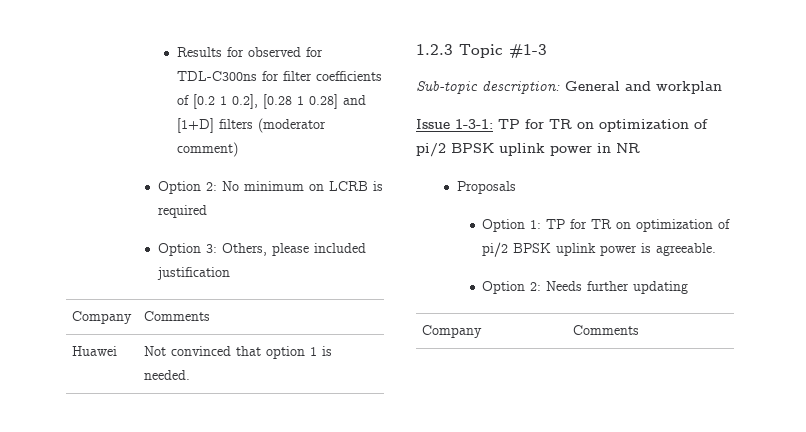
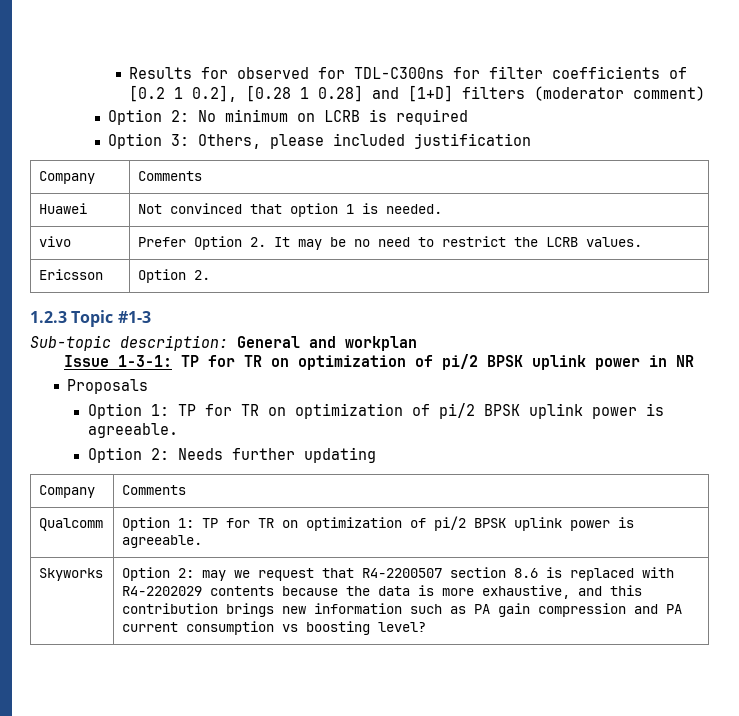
(191, 375) none -> [39,236,72,247] [138,236,643,250] [39,269,104,280] [138,269,211,283] // vivo | Prefer Option 2. It may be no need to restrict the LCRB values. // Ericsson | Option 2.
(640, 330) none -> [39,518,104,531] [122,516,635,531] [122,535,203,548] [39,568,104,581] [122,567,675,581] [122,585,643,599] [122,603,683,617] [122,621,427,635] // Qualcomm | Option 1: TP for TR on optimization of pi/2 BPSK uplink power is agreeable. // Skyworks | Option 2: may we request that R4-2200507 section 8.6 is replaced with R4-2202029 contents because the data is more exhaustive, and this contribution brings new information such as PA gain compression and PA current consumption vs boosting level?

